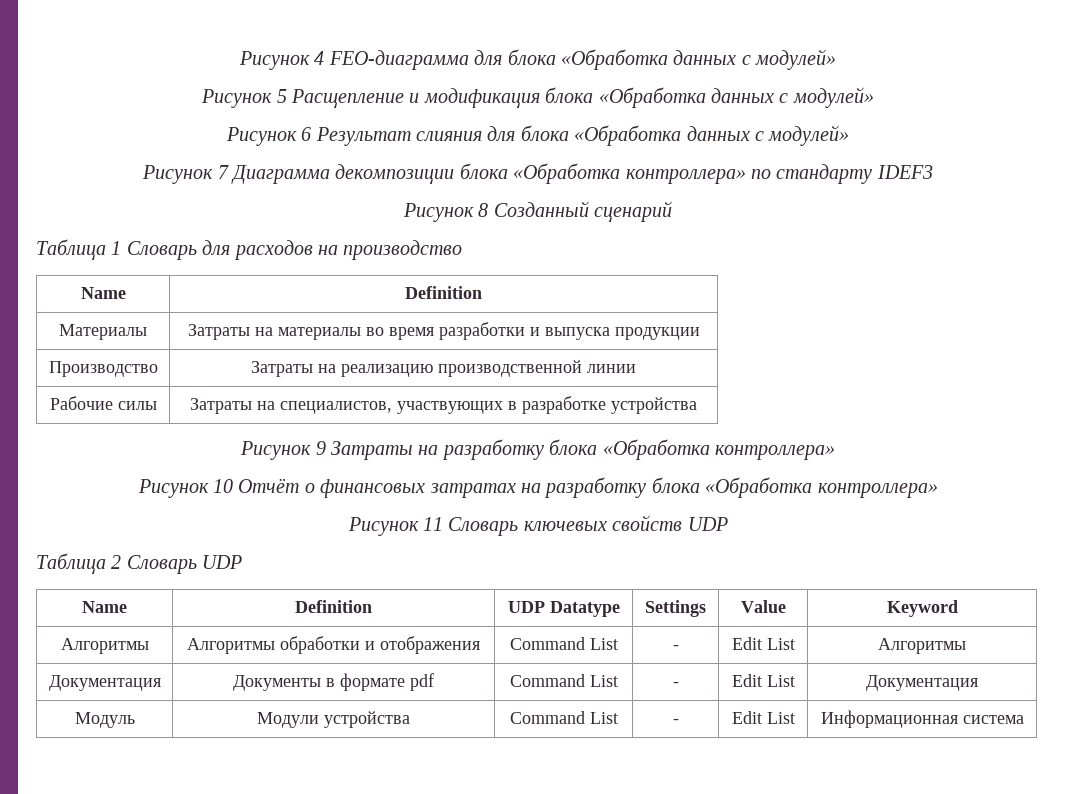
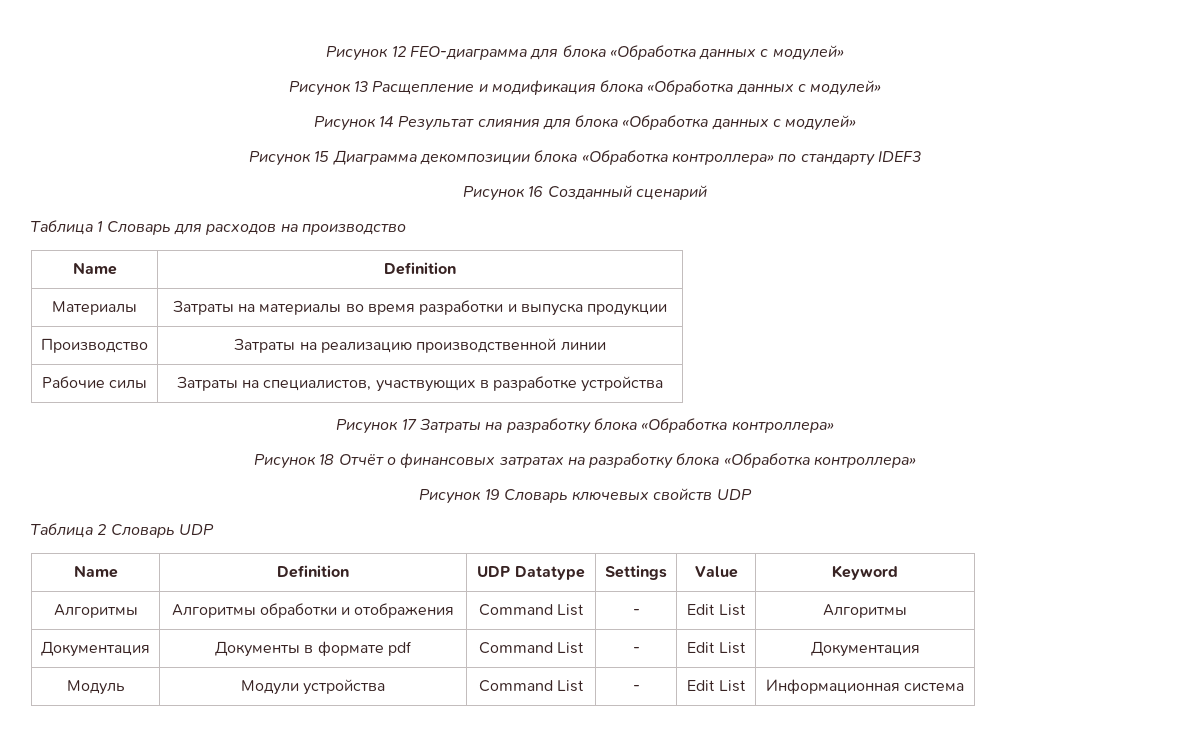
[238,51,325,70] Рисунок 4 -> [326,46,406,61] Рисунок 12
[276,89,287,103] 5 -> [353,81,368,92] 13
[301,127,312,141] 6 -> [378,116,394,127] 14
[217,165,229,179] 7 -> [314,151,330,162] 15
[478,203,489,217] 8 -> [528,186,544,197] 16
[315,441,326,455] 9 -> [401,419,417,430] 17
[212,479,233,493] 10 -> [319,454,335,465] 18
[422,517,443,531] 11 -> [484,489,500,500] 19

